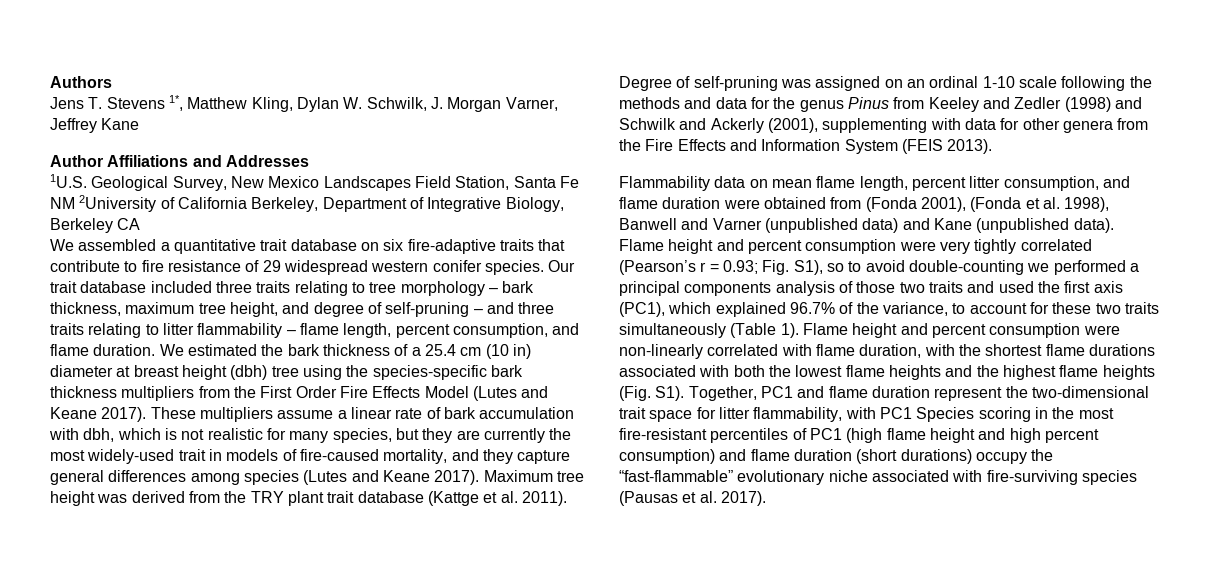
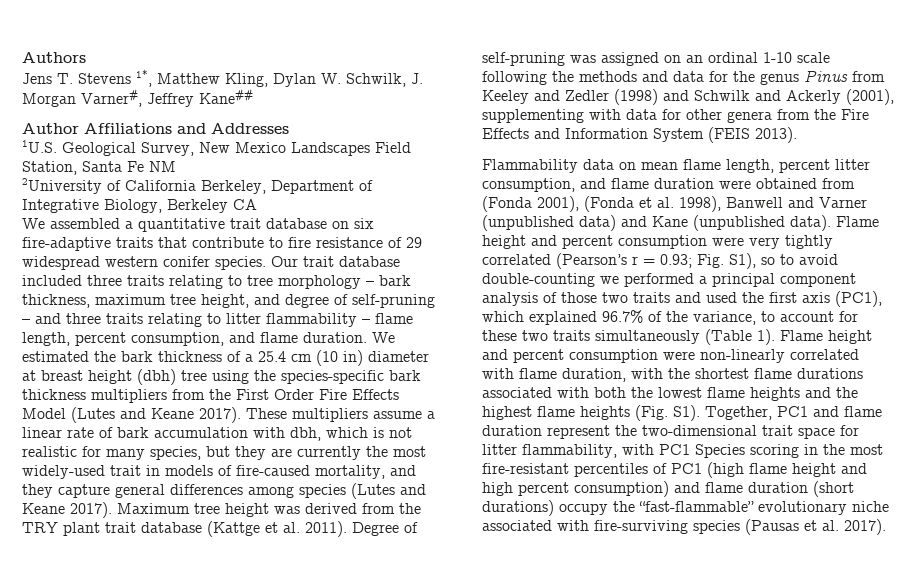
[505,97,558,111] [50,118,140,133] Varner, Jeffrey Kane -> [81,89,253,107] Varner#, Jeffrey Kane##
(75, 203) none -> (176, 166) //
[684,282,772,296] components -> [780,273,856,287] component

